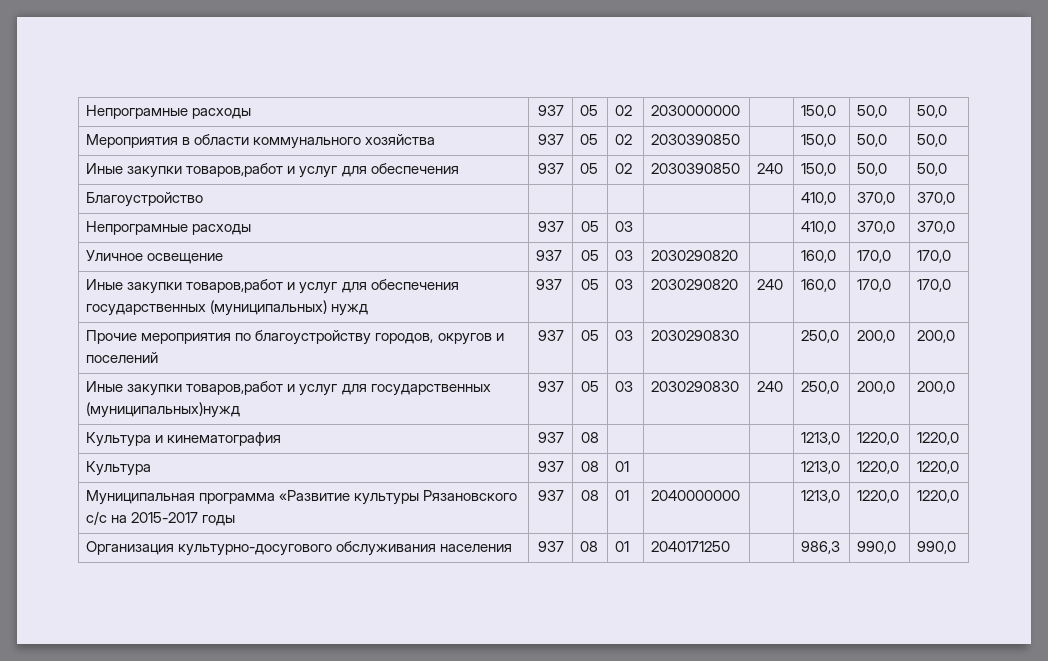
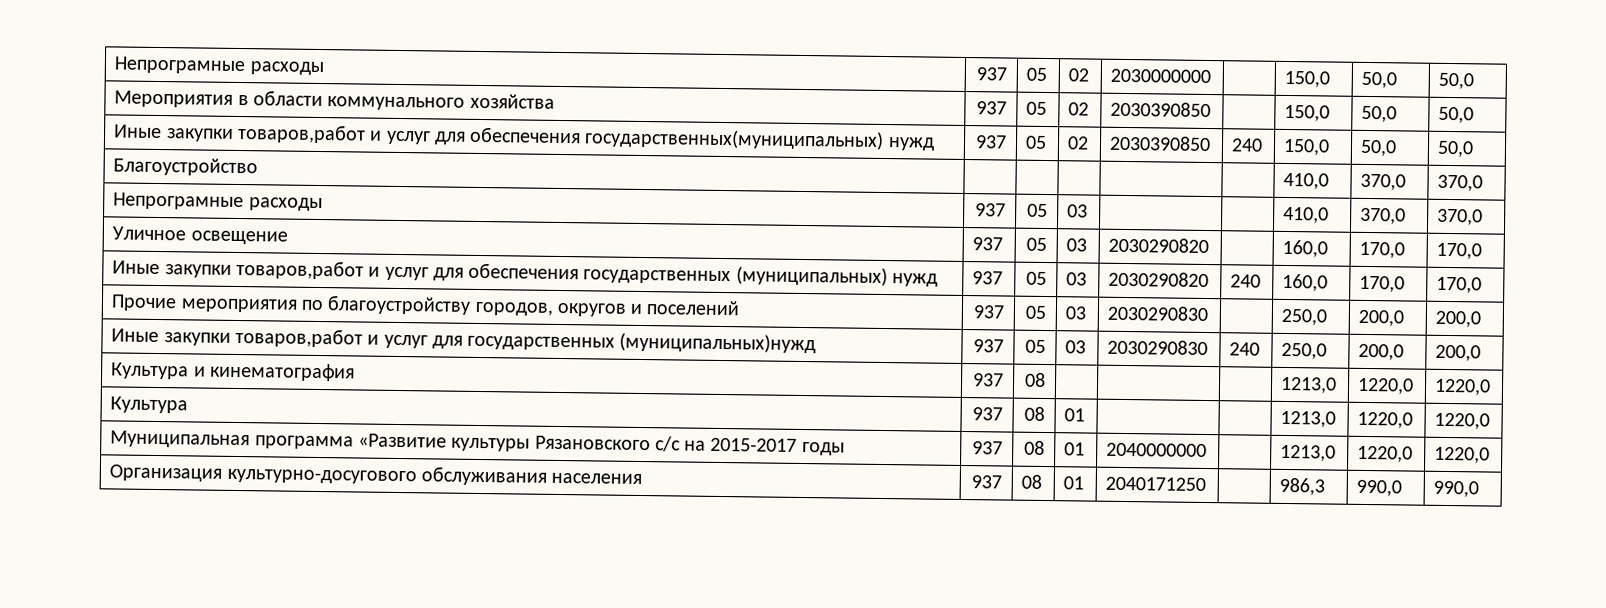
(459, 168) none -> [584,128,935,151] государственных(муниципальных) нужд

